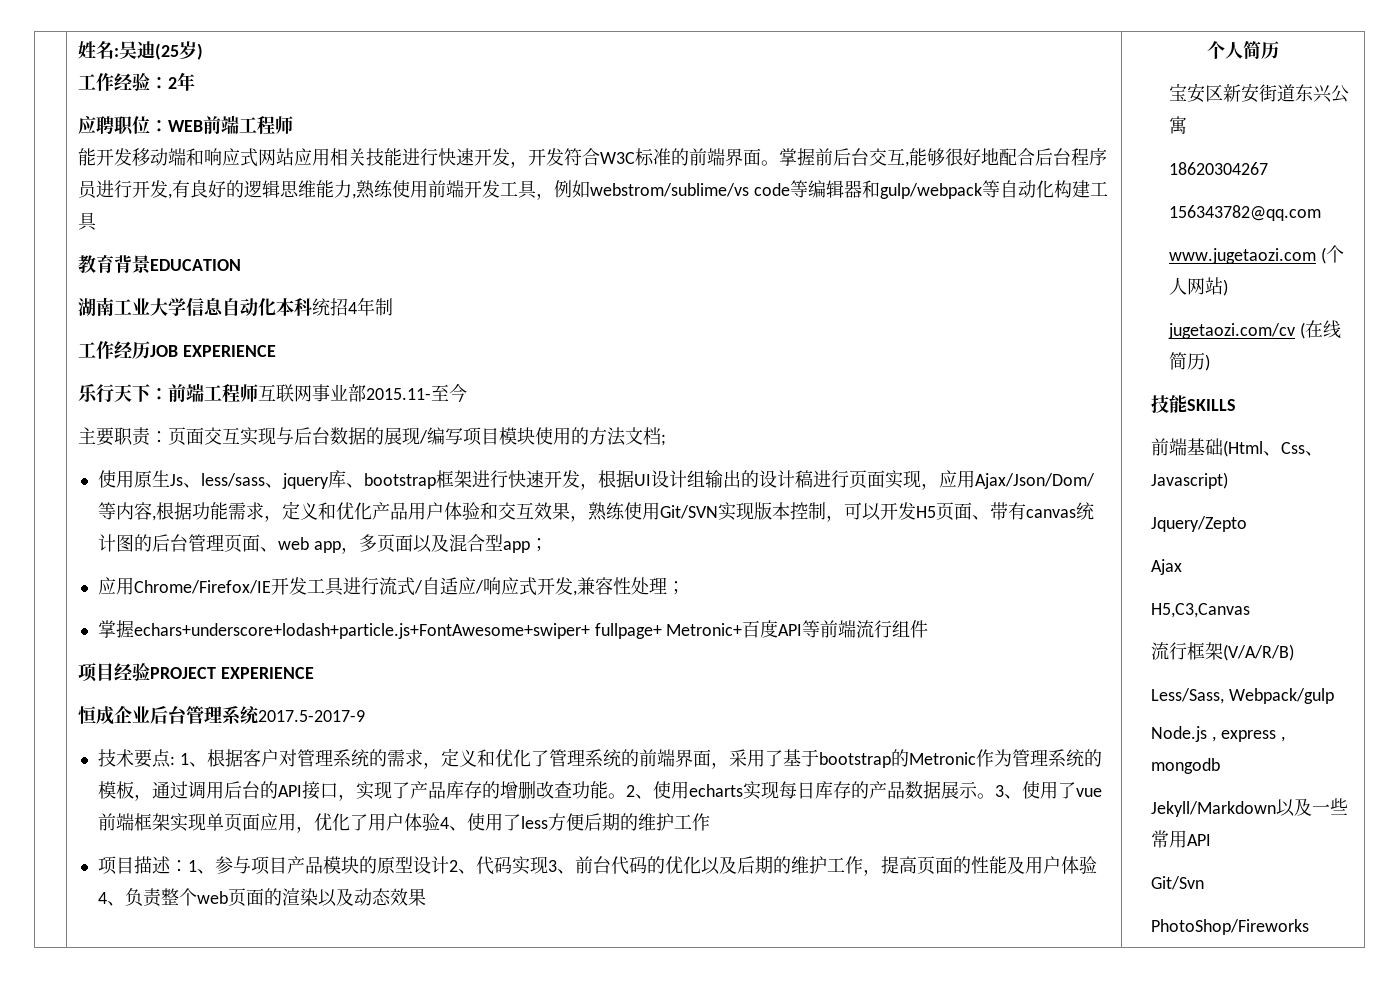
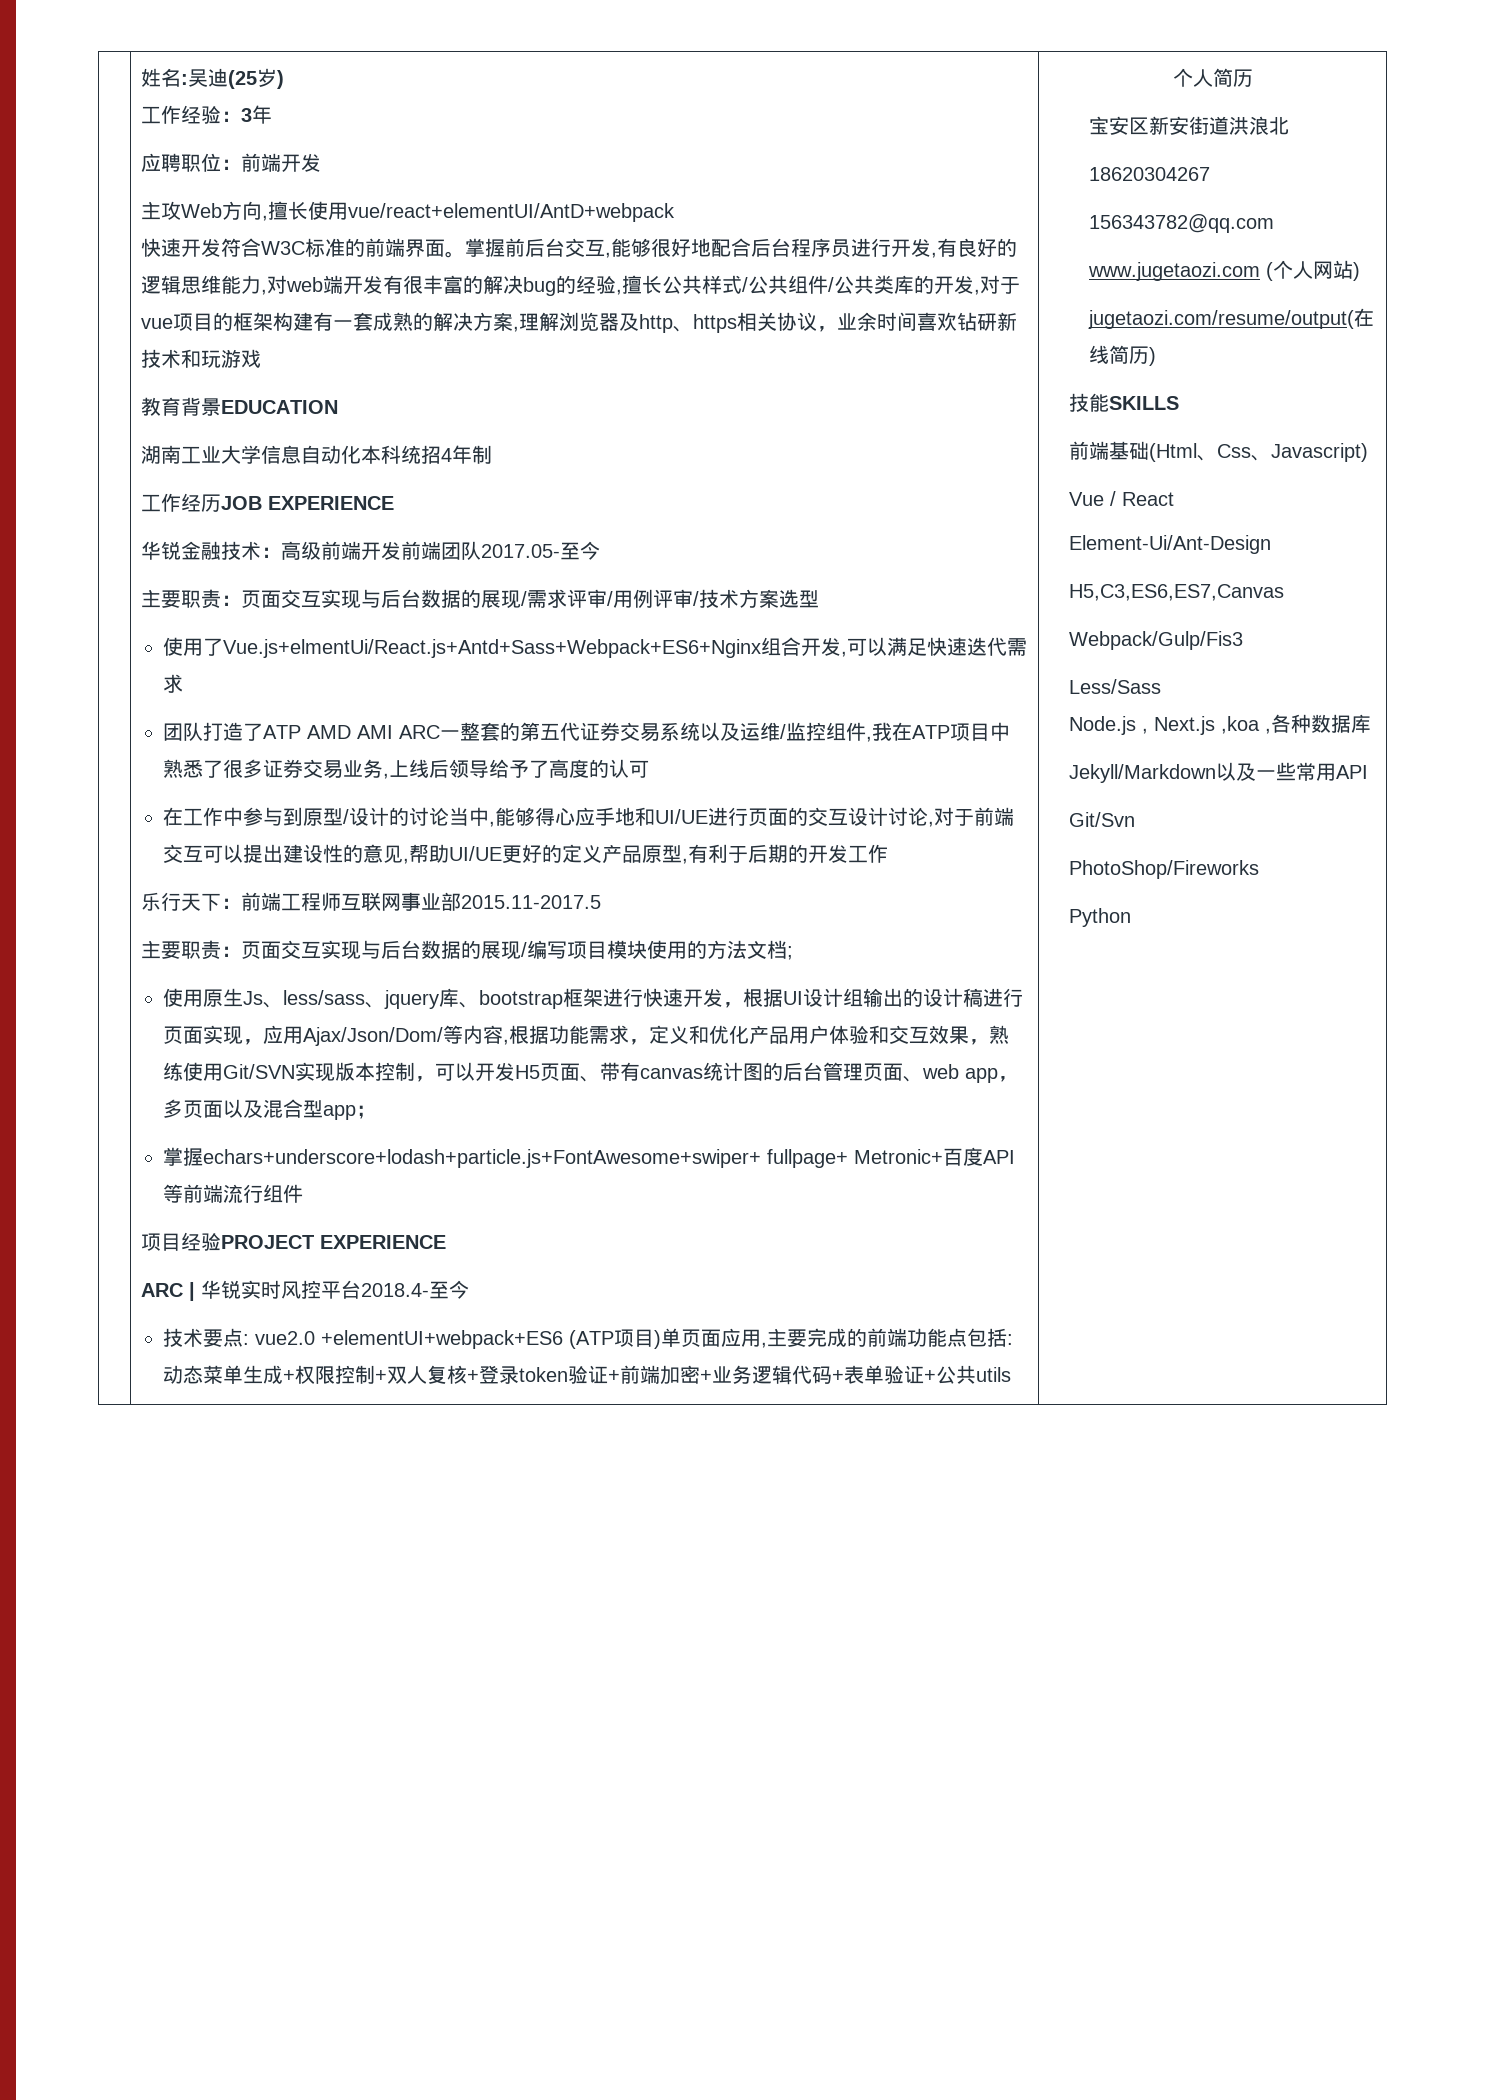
[167,77,177,89] 2 -> [241,108,253,122] 3
[167,115,293,135] [77,148,564,168] WEB前端工程师 // 能开发移动端和响应式网站应用相关技能进行快速开发，开发 -> [241,153,322,172] [141,201,676,222] [141,238,222,257] 前端开发 // 主攻Web方向,擅长使用vue/react+elementUI/AntD+webpack // 快速开发
[355,180,1108,200] [77,212,97,231] 熟练使用前端开发工具，例如webstrom/sublime/vs code等编辑器和gulp/webpack等自动化构建工具 -> [267,275,1021,296] [141,312,1018,333] [141,349,262,368] 对web端开发有很丰富的解决bug的经验,擅长公共样式/公共组件/公共类库的开发,对于vue项目的框架构建有一套成熟的解决方案,理解浏览器及http、https相关协议，业余时间喜欢钻研新技术和玩游戏
(276, 351) none -> [141,541,601,560] [141,589,820,609] [163,637,1028,658] [163,674,184,693] [163,722,1011,742] [163,759,650,779] [163,807,1015,827] [163,844,889,864] // 华锐金融技术：高级前端开发前端团队2017.05-至今 // 主要职责：页面交互实现与后台数据的展现/需求评审/用例评审/技术方案选型 // 使用了Vue.js+elmentUi/React.js+Antd+Sass+Webpack+ES6+Nginx组合开发,可以满足快速迭代需求 // 团队打造了ATP AMD AMI ARC一整套的第五代证券交易系统以及运维/监控组件,我在ATP项目中熟悉了很多证券交易业务,上线后领导给予了高度的认可 // 在工作中参与到原型/设计的讨论当中,能够得心应手地和UI/UE进行页面的交互设计讨论,对于前端交互可以提出建设性的意见,帮助UI/UE更好的定义产品原型,有利于后期的开发工作
[365,384,467,403] 2015.11-至今 -> [461,895,602,909] 2015.11-2017.5
[97,577,685,596] // 应用Chrome/Firefox/IE开发工具进行流式/自适应/响应式开发,兼容性处理； -> (377, 1112) none
[77,705,365,725] [97,748,1102,769] [97,781,1102,801] [97,813,710,833] [97,856,1097,876] [97,888,426,907] 恒成企业后台管理系统2017.5-2017-9 // 技术要点: 1、根据客户对管理系统的需求，定义和优化了管理系统的前端界面，采用了基于bootstrap的Metronic作为管理系统的模板，通过调用后台的API接口，实现了产品库存的增删改查功能。2、使用echarts实现每日库存的产品数据展示。3、使用了vue前端框架实现单页面应用，优化了用户体验4、使用了less方便后期的维护工作 // 项目描述：1、参与项目产品模块的原型设计2、代码实现3、前台代码的优化以及后期的维护工作，提高页面的性能及用户体验4、负责整个web页面的渲染以及动态效果 -> [141,1280,470,1301] [163,1328,1014,1349] [163,1365,1012,1385] ARC | 华锐实时风控平台2018.4-至今 // 技术要点: vue2.0 +elementUI+webpack+ES6 (ATP项目)单页面应用,主要完成的前端功能点包括:动态菜单生成+权限控制+双人复核+登录token验证+前端加密+业务逻辑代码+表单验证+公共utils
[1294,84,1349,103] [1168,116,1187,134] 东兴公寓 -> [1229,116,1290,135] 洪浪北
[1167,322,1305,339] jugetaozi.com/cv ( -> [1088,310,1355,329] jugetaozi.com/resume/output(
[1150,516,1247,532] [1150,559,1182,575] [1150,603,1250,618] [1150,642,1294,661] [1150,688,1334,704] [1150,726,1285,742] [1150,758,1220,774] Jquery/Zepto // Ajax // H5,C3,Canvas // 流行框架(V/A/R/B) // Less/Sass, Webpack/gulp // Node.js , express , mongodb -> [1069,491,1175,506] [1069,535,1272,554] [1069,584,1285,601] [1069,631,1244,650] [1069,679,1162,694] [1069,714,1372,735] Vue / React // Element-Ui/Ant-Design // H5,C3,ES6,ES7,Canvas // Webpack/Gulp/Fis3 // Less/Sass // Node.js , Next.js ,koa ,各种数据库
(1309, 927) none -> [1069,908,1132,927] // Python

